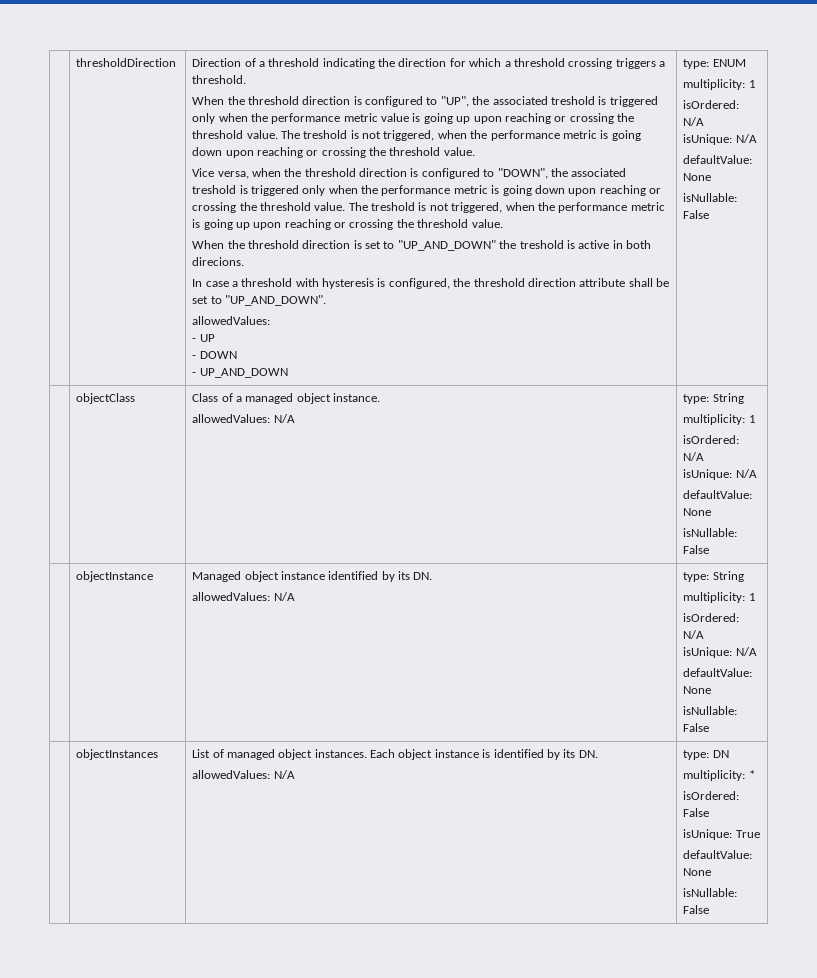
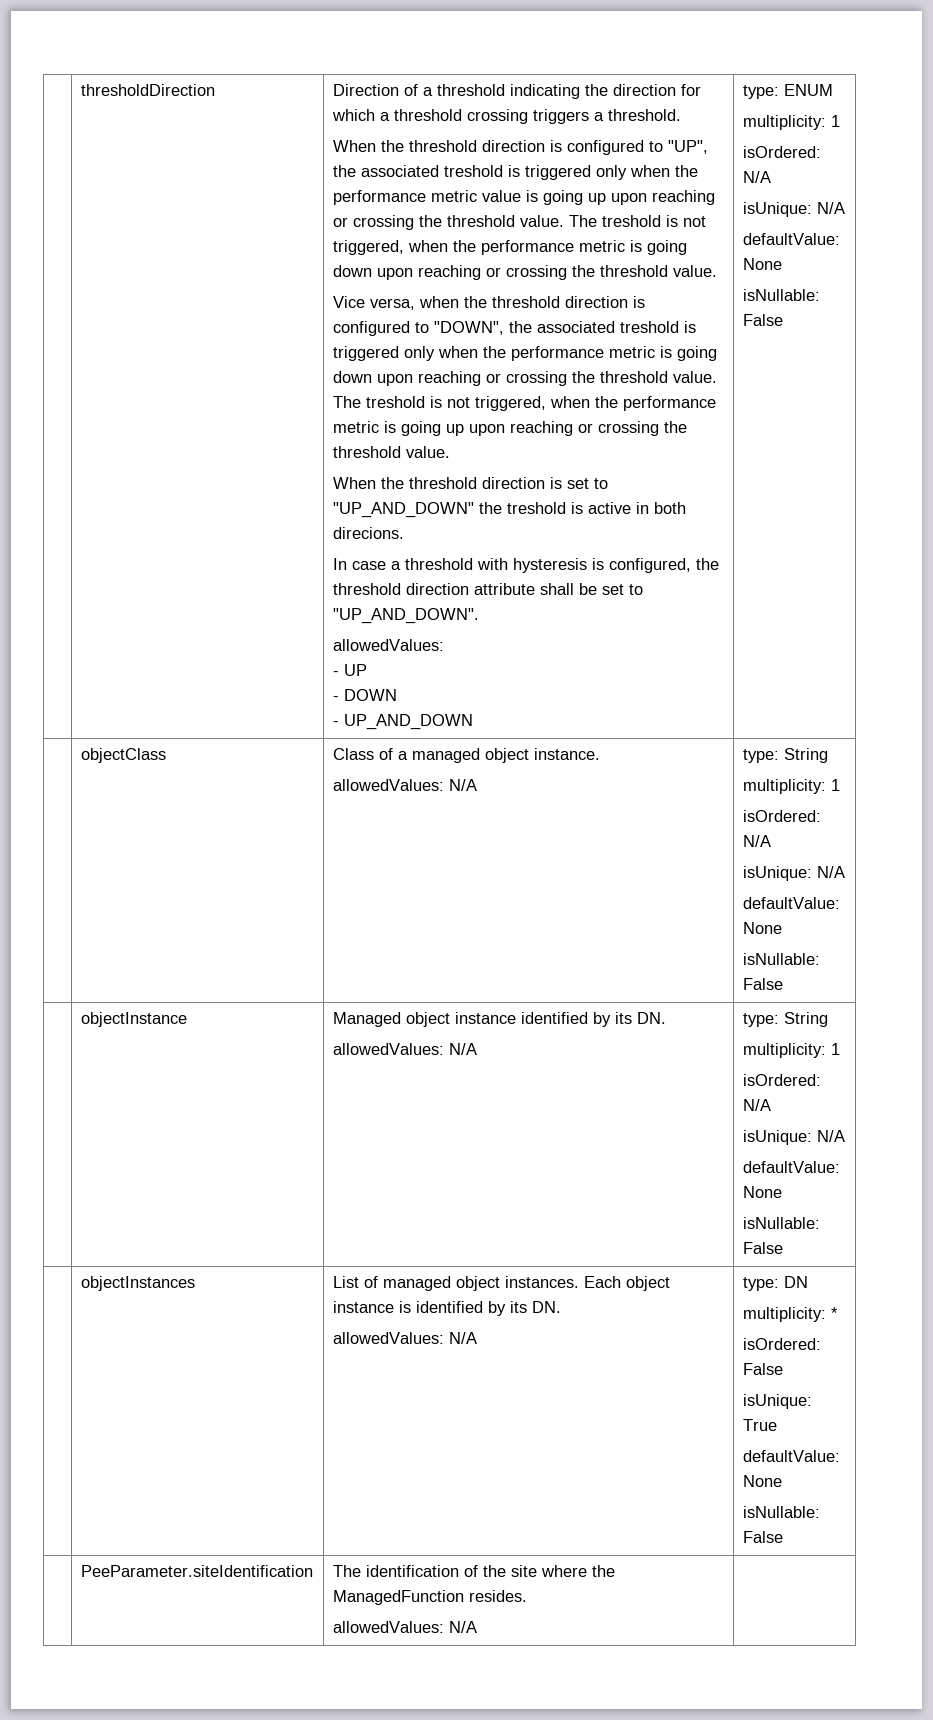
(710, 909) none -> [80,1565,313,1577] [332,1565,615,1577] [332,1590,527,1605] [332,1621,477,1633] // | PeeParameter.siteIdentification | The identification of the site where the ManagedFunction resides. // allowedValues: N/A |

